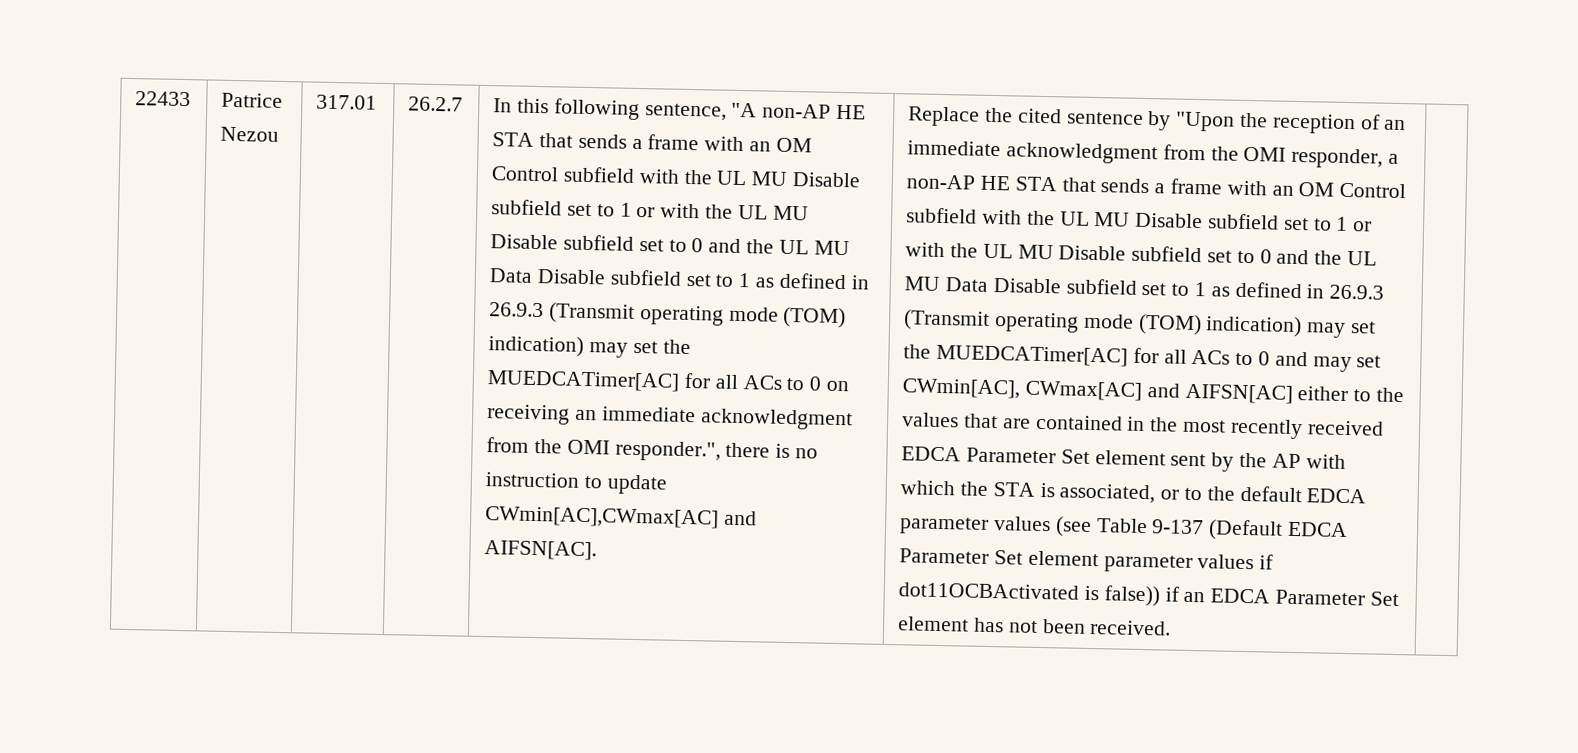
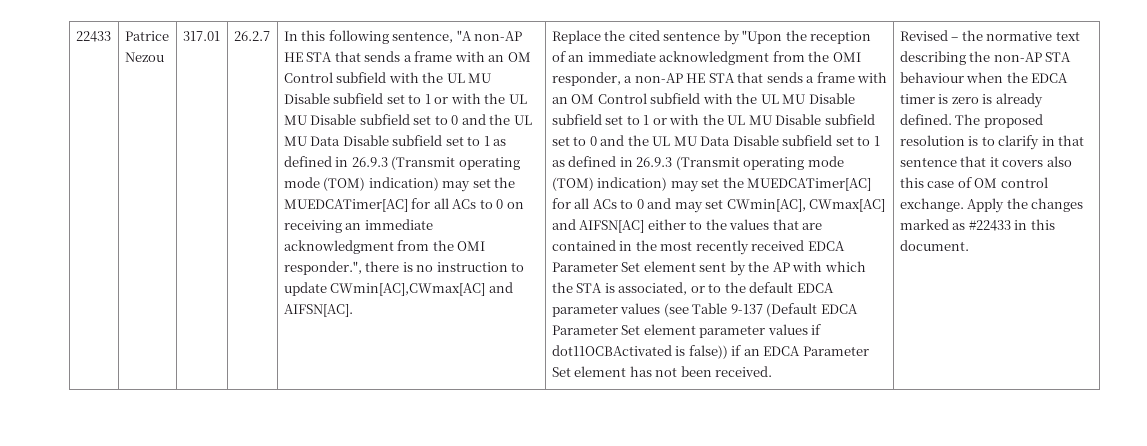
(1172, 627) none -> [899,30,1080,41] [899,51,1072,65] [899,72,1069,83] [899,93,1043,108] [899,114,1043,128] [899,135,1085,150] [899,156,1072,167] [899,177,1048,188] [899,198,1084,213] [899,219,1055,231] [899,240,969,251] Revised – the normative text describing the non-AP STA behaviour when the EDCA timer is zero is already defined. The proposed resolution is to clarify in that sentence that it covers also this case of OM control exchange. Apply the changes marked as #22433 in this document.

